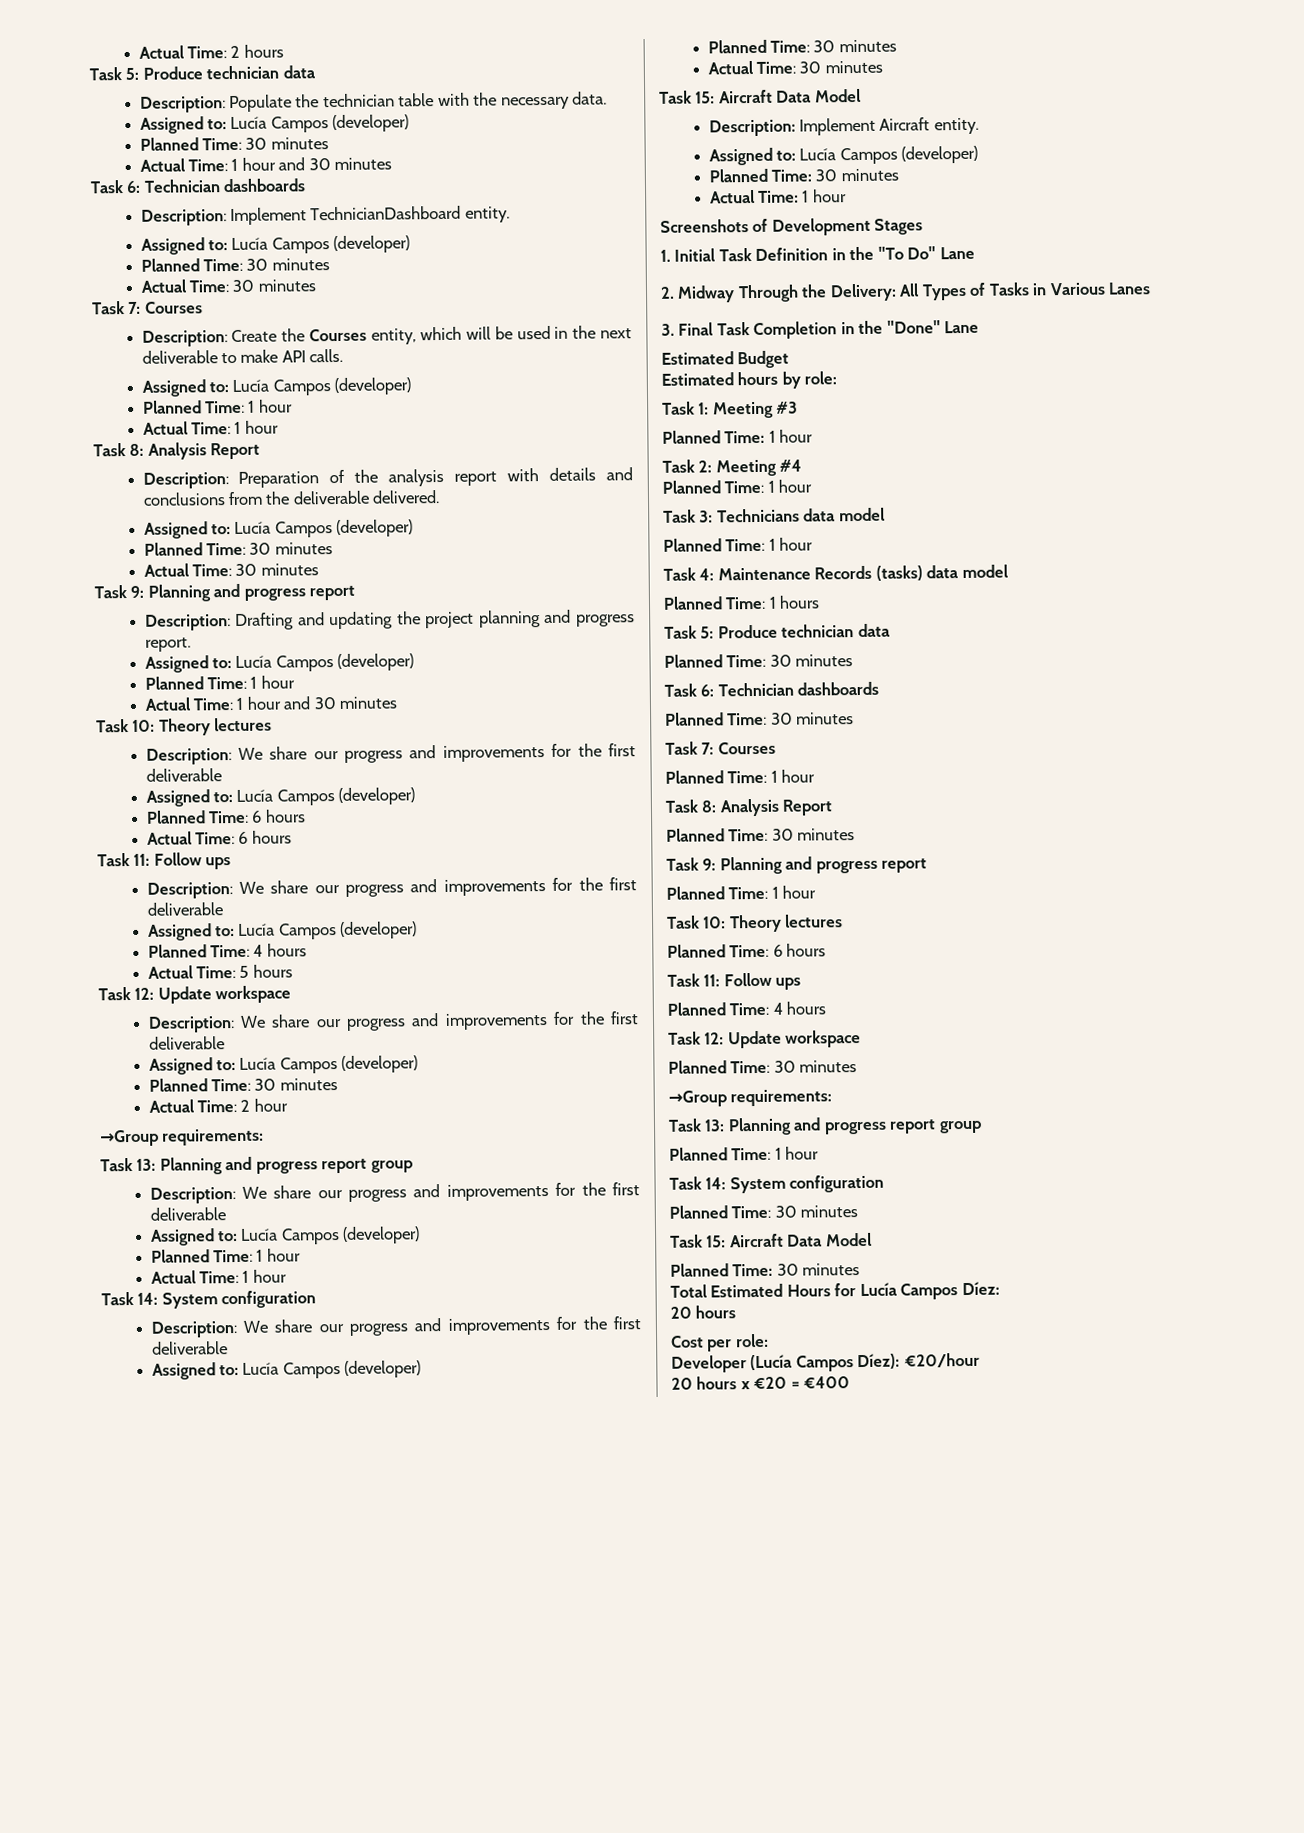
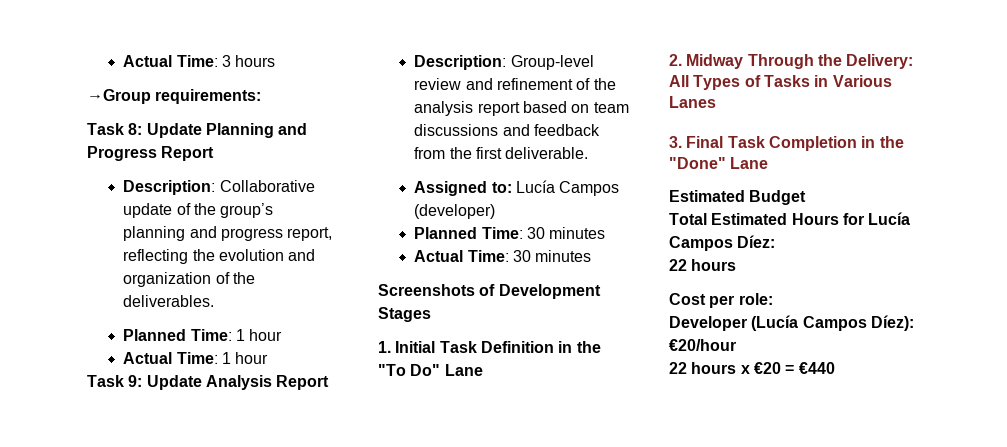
[138,44,284,59] [89,65,316,81] [139,91,608,113] [139,114,410,134] [139,137,329,151] [139,157,393,172] [90,178,307,194] [140,205,510,226] Actual Time: 2 hours // Task 5: Produce technician data // Description: Populate the technician table with the necessary data. // Assigned to: Lucía Campos (developer) // Planned Time: 30 minutes // Actual Time: 1 hour and 30 minutes // Task 6: Technician dashboards // Description: Implement TechnicianDashboard entity. -> [123,55,276,67] [87,89,262,104] [87,123,308,138] [87,146,215,161] [123,180,315,195] [123,203,274,218] [123,226,333,241] [123,249,316,264] [123,272,255,287] [123,295,215,307] [123,329,283,341] [123,352,269,364] [87,375,330,390] [414,55,594,70] [414,78,616,90] [414,101,629,116] [414,124,600,136] [414,147,589,159] Actual Time: 3 hours // →Group requirements: // Task 8: Update Planning and Progress Report // Description: Collaborative update of the group’s planning and progress report, reflecting the evolution and organization of the deliverables. // Planned Time: 1 hour // Actual Time: 1 hour // Task 9: Update Analysis Report // Description: Group-level review and refinement of the analysis report based on team discussions and feedback from the first deliverable.
[92,301,203,315] [141,325,632,347] [141,348,344,364] [141,377,412,397] [142,399,293,414] [142,420,279,435] [93,442,261,460] [142,467,634,489] [142,490,441,506] [143,519,414,539] [143,542,333,556] [143,563,319,577] [94,583,356,602] [144,609,636,631] [144,637,191,652] [144,653,415,673] [144,675,295,690] [144,696,398,711] [96,717,273,736] [145,743,636,765] [145,768,222,782] [145,787,416,807] [145,809,306,824] [146,830,292,845] [97,852,232,870] [146,877,637,899] [146,902,223,916] [147,921,418,941] [147,943,307,958] [147,964,293,979] [98,985,292,1004] [147,1011,639,1033] [148,1036,225,1050] [148,1055,419,1075] [148,1078,338,1092] [148,1098,288,1113] [100,1128,265,1147] [100,1156,413,1175] [149,1182,640,1204] [149,1207,226,1221] [149,1226,421,1246] [150,1248,301,1263] [150,1269,287,1284] [101,1290,317,1309] [150,1316,641,1338] [151,1341,228,1355] [151,1360,422,1380] [707,39,897,54] [707,60,883,75] [659,88,861,104] [708,117,979,137] [708,145,979,166] [708,168,899,183] [709,189,847,204] // Task 7: Courses // Description: Create the Courses entity, which will be used in the next deliverable to make API calls. // Assigned to: Lucía Campos (developer) // Planned Time: 1 hour // Actual Time: 1 hour // Task 8: Analysis Report // Description: Preparation of the analysis report with details and conclusions from the deliverable delivered. // Assigned to: Lucía Campos (developer) // Planned Time: 30 minutes // Actual Time: 30 minutes // Task 9: Planning and progress report // Description: Drafting and updating the project planning and progress report. // Assigned to: Lucía Campos (developer) // Planned Time: 1 hour // Actual Time: 1 hour and 30 minutes // Task 10: Theory lectures // Description: We share our progress and improvements for the first deliverable // Assigned to: Lucía Campos (developer) // Planned Time: 6 hours // Actual Time: 6 hours // Task 11: Follow ups // Description: We share our progress and improvements for the first deliverable // Assigned to: Lucía Campos (developer) // Planned Time: 4 hours // Actual Time: 5 hours // Task 12: Update workspace // Description: We share our progress and improvements for the first deliverable // Assigned to: Lucía Campos (developer) // Planned Time: 30 minutes // Actual Time: 2 hour // →Group requirements: // Task 13: Planning and progress report group // Description: We share our progress and improvements for the first deliverable // Assigned to: Lucía Campos (developer) // Planned Time: 1 hour // Actual Time: 1 hour // Task 14: System configuration // Description: We share our progress and improvements for the first deliverable // Assigned to: Lucía Campos (developer) // Planned Time: 30 minutes // Actual Time: 30 minutes // Task 15: Aircraft Data Model // Description: Implement Aircraft entity. // Assigned to: Lucía Campos (developer) // Planned Time: 30 minutes // Actual Time: 1 hour -> (592, 256) none
[661,371,838,389] [662,401,799,419] [662,429,814,444] [662,459,803,477] [662,479,813,494] [663,507,885,523] [663,537,814,552] [663,564,1008,581] [663,595,821,610] [664,623,891,639] [664,654,854,668] [664,681,880,697] [665,712,855,726] [665,741,776,755] [665,769,816,784] [665,798,834,817] [666,828,856,842] [666,856,928,875] [666,885,817,900] [666,914,844,933] [667,943,827,958] [667,972,802,990] [667,1001,827,1016] [668,1029,862,1049] [668,1060,858,1074] [668,1089,833,1107] [668,1117,982,1136] [669,1146,820,1161] [669,1174,885,1194] [669,1205,859,1219] [670,1232,872,1248] [670,1263,861,1277] // Estimated hours by role: // Task 1: Meeting #3 // Planned Time: 1 hour // Task 2: Meeting #4 // Planned Time: 1 hour // Task 3: Technicians data model // Planned Time: 1 hour // Task 4: Maintenance Records (tasks) data model // Planned Time: 1 hours // Task 5: Produce technician data // Planned Time: 30 minutes // Task 6: Technician dashboards // Planned Time: 30 minutes // Task 7: Courses // Planned Time: 1 hour // Task 8: Analysis Report // Planned Time: 30 minutes // Task 9: Planning and progress report // Planned Time: 1 hour // Task 10: Theory lectures // Planned Time: 6 hours // Task 11: Follow ups // Planned Time: 4 hours // Task 12: Update workspace // Planned Time: 30 minutes // →Group requirements: // Task 13: Planning and progress report group // Planned Time: 1 hour // Task 14: System configuration // Planned Time: 30 minutes // Task 15: Aircraft Data Model // Planned Time: 30 minutes -> (807, 197) none
[670,1306,692,1319] 20 -> [669,259,687,271] 22
[671,1377,693,1390] 20 -> [669,362,687,374] 22
[803,1376,851,1389] €400 -> [798,362,835,374] €440

